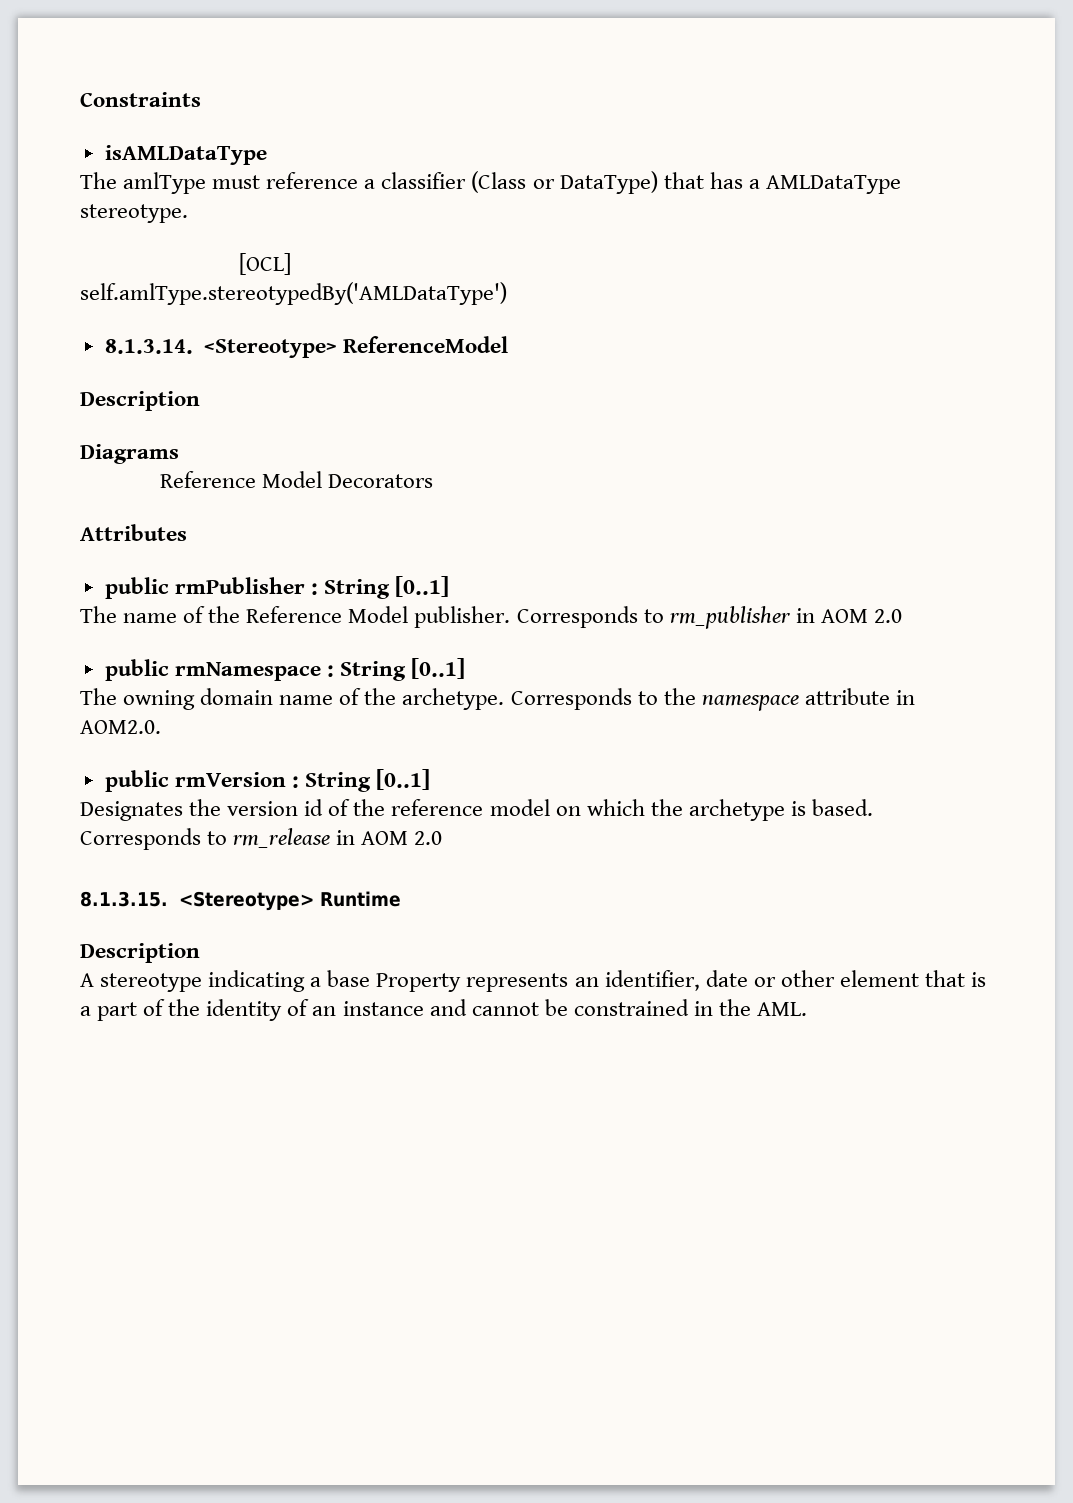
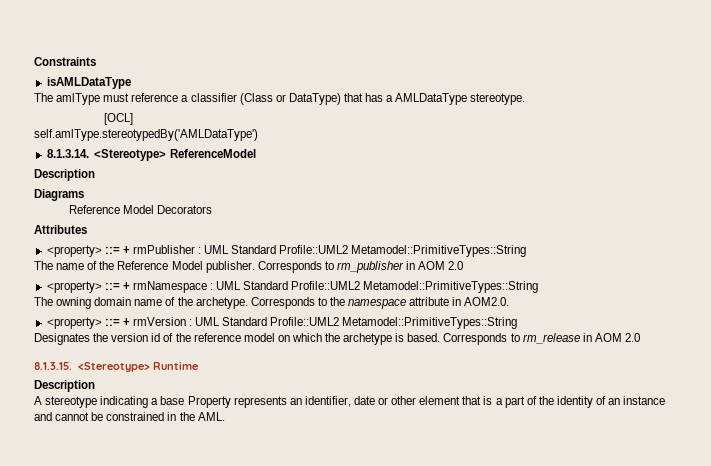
[104,576,450,599] public rmPublisher : String [0..1] -> [46,245,527,257] <property> ::= + rmPublisher : UML Standard Profile::UML2 Metamodel::PrimitiveTypes::String
[104,658,466,681] public rmNamespace : String [0..1] -> [46,281,539,293] <property> ::= + rmNamespace : UML Standard Profile::UML2 Metamodel::PrimitiveTypes::String
[104,769,431,792] public rmVersion : String [0..1] -> [46,317,518,329] <property> ::= + rmVersion : UML Standard Profile::UML2 Metamodel::PrimitiveTypes::String

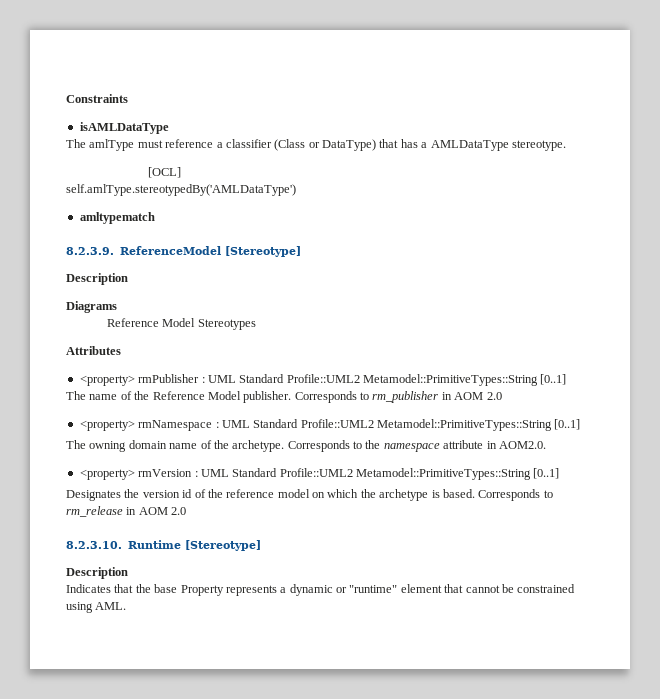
[46,149,167,161] 8.1.3.14. <Stereotype> -> [79,212,155,224] [66,247,114,255] amltypematch // 8.2.3.9.
(256, 153) none -> [225,246,302,257] [Stereotype]
[157,205,213,214] Decorators -> [197,319,256,330] Stereotypes
[104,246,130,254] ::= + -> (135, 380) none
(527, 251) none -> [540,374,567,385] [0..1]
[104,282,130,290] ::= + -> (135, 425) none
(539, 287) none -> [554,419,581,430] [0..1]
[104,318,130,326] ::= + -> (135, 474) none
(518, 323) none -> [533,468,560,479] [0..1]
[34,362,150,372] 8.1.3.15. <Stereotype> -> [66,541,122,549] 8.2.3.10.
[34,380,95,392] [34,396,666,408] [34,412,52,421] // Description // A stereotype indicating a base Property represents an identifier, date or other element that is a part of the identity of an instance and -> [185,540,262,551] [66,567,128,579] [66,584,464,596] [Stereotype] // Description // Indicates that the base Property represents a dynamic or "runtime" element that
[167,412,195,421] in the -> [66,602,93,613] using

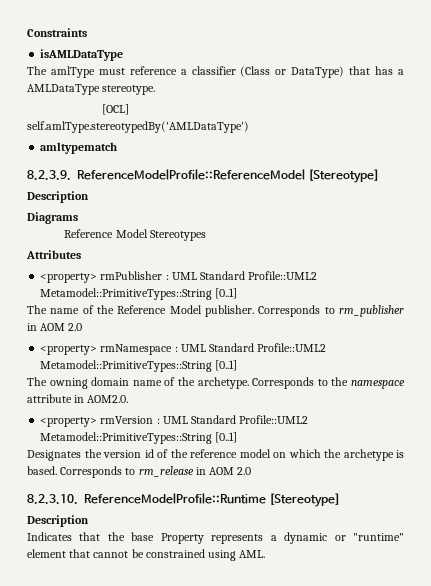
[120,246,222,255] ReferenceModel -> [77,169,305,180] ReferenceModelProfile::ReferenceModel
[128,540,182,549] Runtime -> [84,493,266,504] ReferenceModelProfile::Runtime

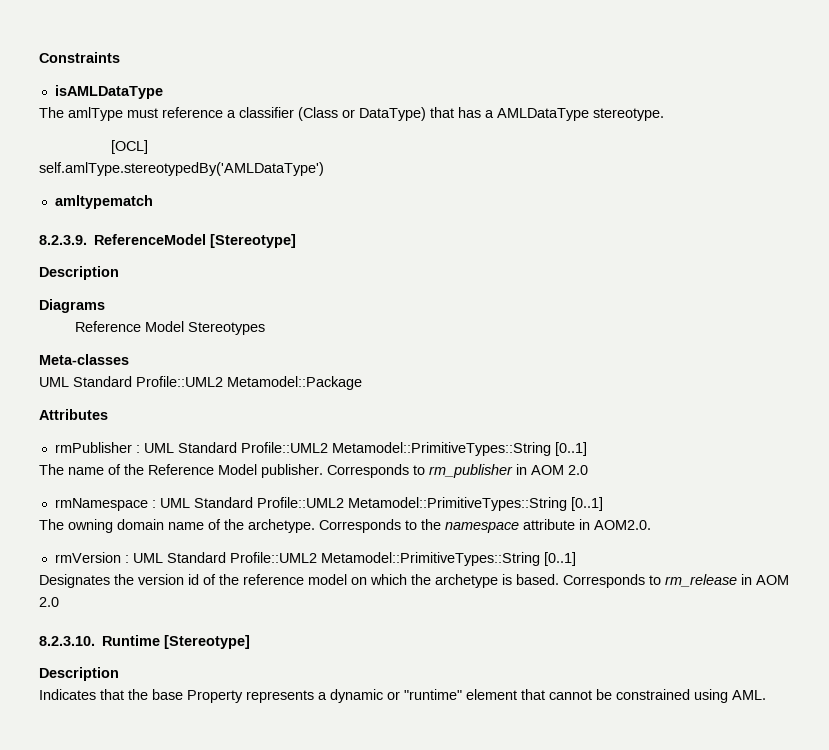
[77,169,305,180] ReferenceModelProfile::ReferenceModel -> [94,234,207,245] ReferenceModel
(206, 235) none -> [39,354,129,365] [39,376,362,390] // Meta-classes // UML Standard Profile::UML2 Metamodel::Package
[40,273,98,283] <property> -> (108, 414) none
[40,345,98,355] <property> -> (588, 470) none
[40,417,98,427] <property> -> (651, 525) none
[84,493,266,504] ReferenceModelProfile::Runtime -> [102,635,161,646] Runtime

